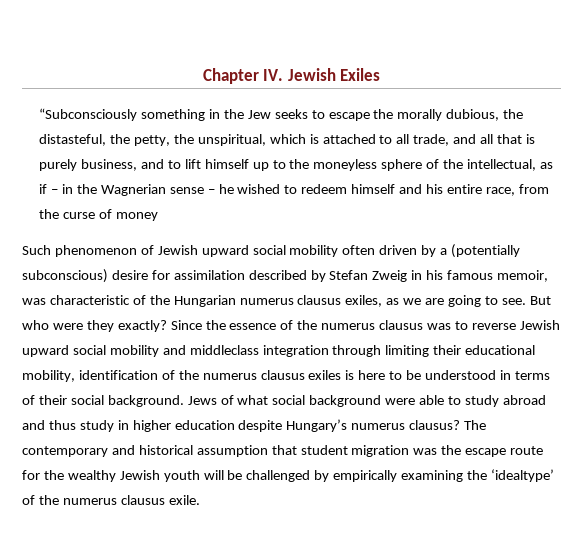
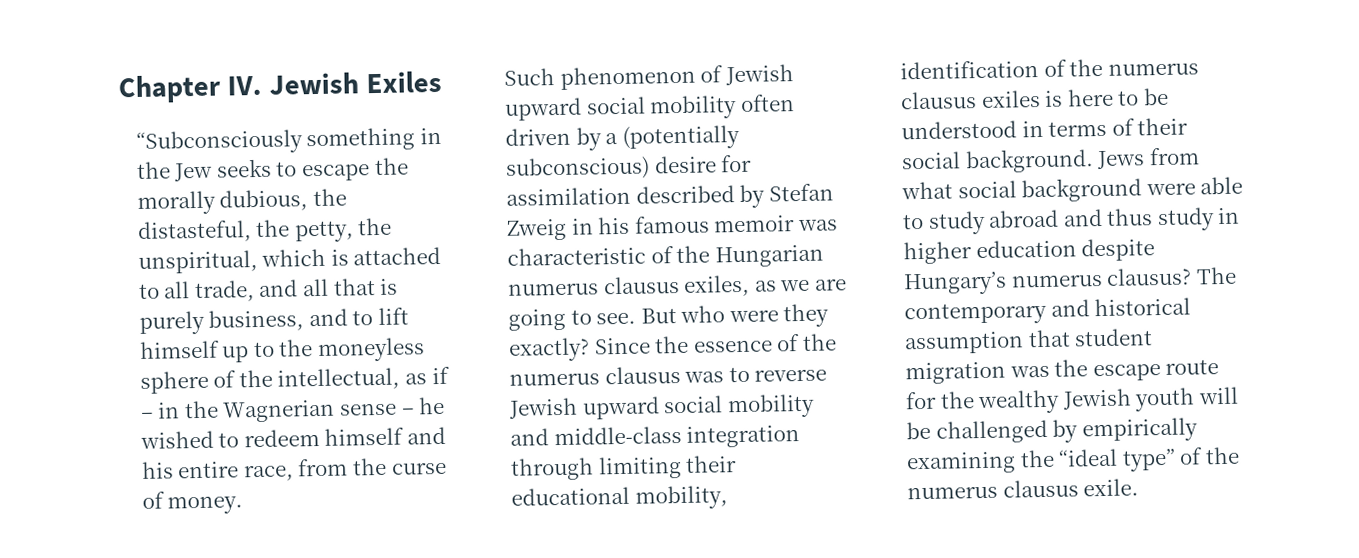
[115,212,158,221] money -> [167,495,244,515] money.
[497,270,549,282] memoir, -> [713,215,796,233] memoir
[189,345,259,355] middleclass -> [553,425,682,446] middle-class
[220,395,234,405] of -> [1148,147,1200,166] from
[490,469,554,482] ‘idealtype’ -> [1058,448,1176,472] “ideal type”

